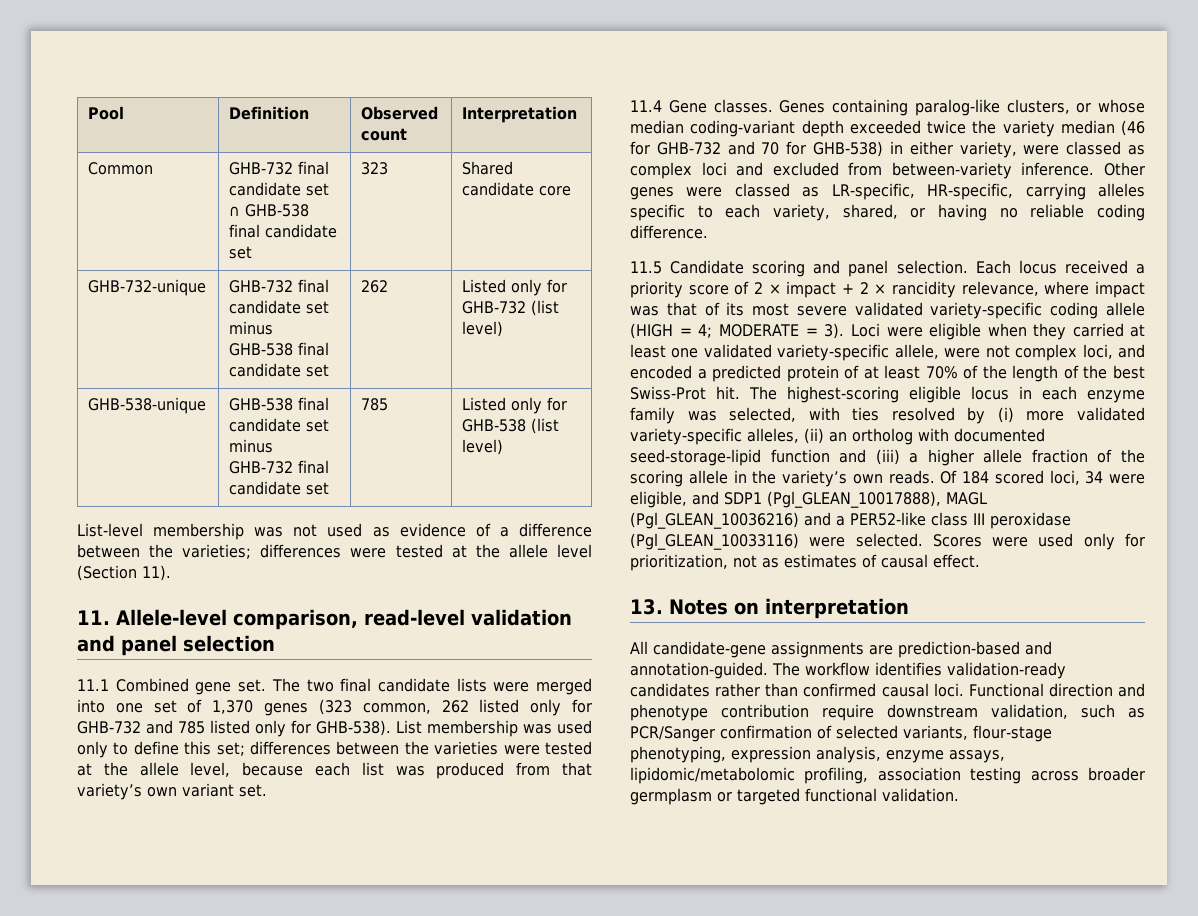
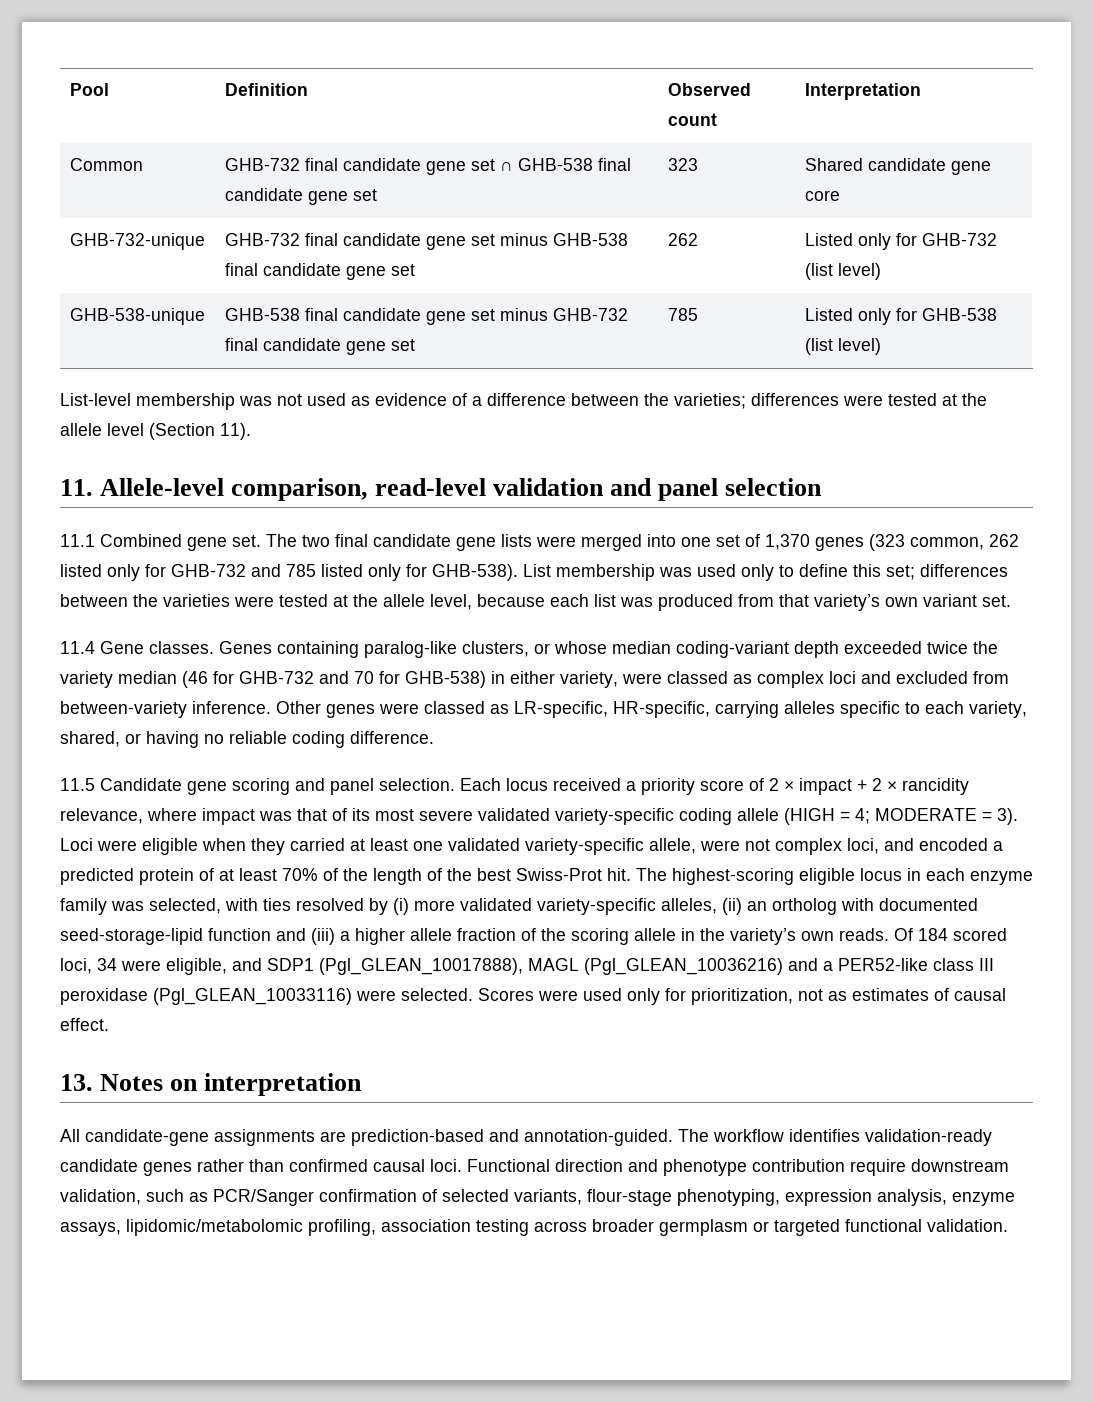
(302, 189) none -> [425,161,466,175] gene
(338, 231) none -> [307,191,348,205] gene
(535, 189) none -> [950,161,991,175] gene
(302, 307) none -> [425,236,466,250] gene
(302, 370) none -> [345,266,386,280] gene
(302, 425) none -> [425,311,466,325] gene
(302, 488) none -> [345,341,386,355] gene
(450, 685) none -> [456,537,496,551] gene
(745, 267) none -> [187,781,227,795] gene
[630,683,710,697] candidates -> [60,1159,192,1176] candidate genes

